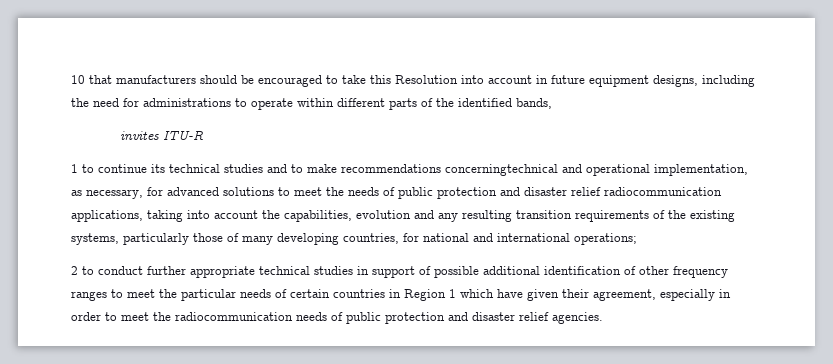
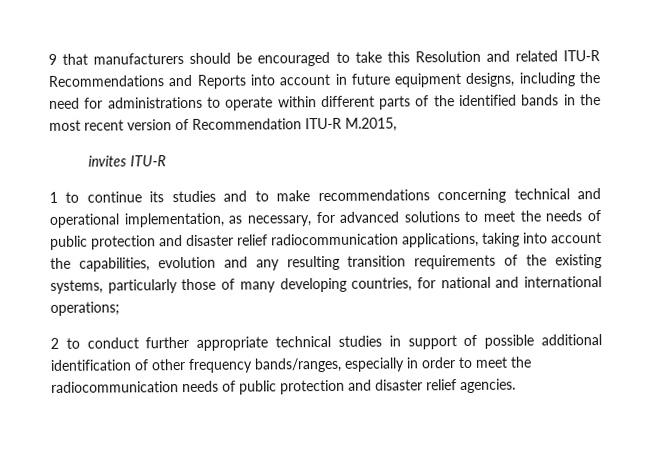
[71,75,85,84] 10 -> [48,53,57,65] 9
(458, 79) none -> [485,50,600,62] [48,74,247,89] and related ITU-R Recommendations and Reports
[516,98,552,109] bands, -> [521,94,601,106] [49,117,397,132] bands in the most recent version of Recommendation ITU-R M.2015,
[169,164,220,173] technical -> (165, 197) none
[445,164,558,176] concerningtechnical -> [437,188,570,204] concerning technical
[71,289,656,301] ranges to meet the particular needs of certain countries in Region 1 which have given their agreement, -> [254,357,342,373] bands/ranges,

